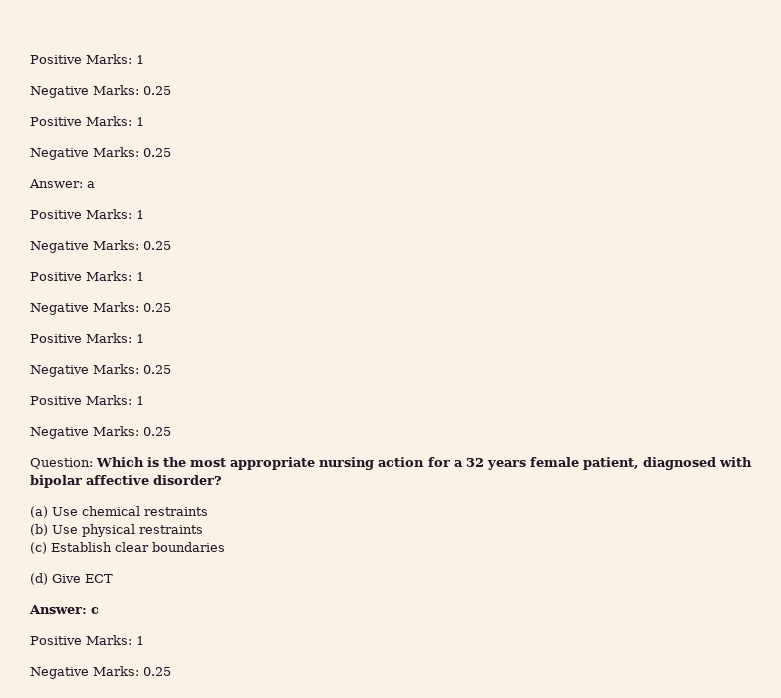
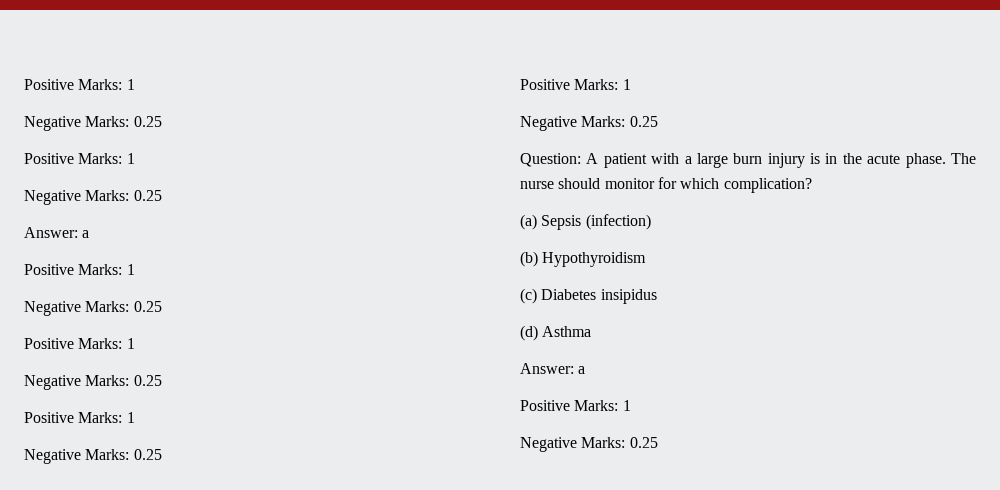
[96,457,753,470] [30,475,222,488] [30,506,208,518] [30,524,203,537] [30,542,225,554] Which is the most appropriate nursing action for a 32 years female patient, diagnosed with bipolar affective disorder? // (a) Use chemical restraints // (b) Use physical restraints // (c) Establish clear boundaries -> [586,153,976,168] [520,177,812,193] [520,214,651,230] [520,251,647,267] [520,288,657,304] A patient with a large burn injury is in the acute phase. The nurse should monitor for which complication? // (a) Sepsis (infection) // (b) Hypothyroidism // (c) Diabetes insipidus
[52,574,113,583] [29,605,99,614] Give ECT // Answer: c -> [542,326,592,337] [520,363,586,374] Asthma // Answer: a

